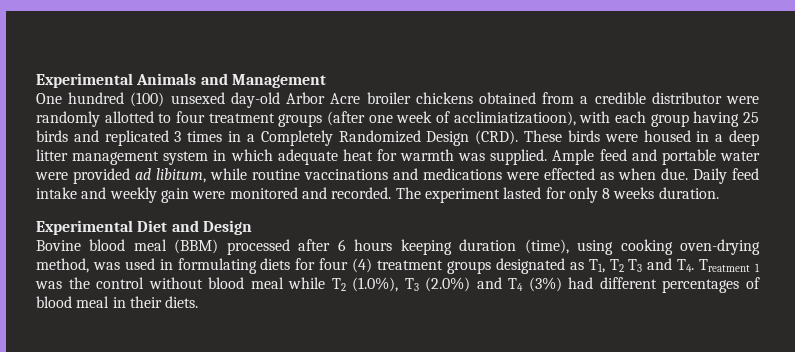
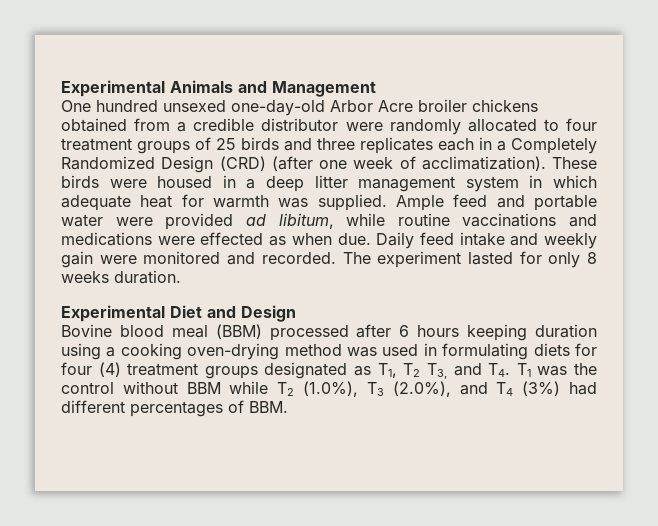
[130,92,280,108] (100) unsexed day-old -> [163,100,325,116] unsexed one-day-old
[104,111,154,123] allotted -> [467,119,537,132] allocated
[327,111,759,127] [36,130,223,146] (after one week of acclimiatizatioon), with each group having 25 birds and replicated 3 times -> [195,137,474,154] of 25 birds and three replicates each
[475,130,519,145] (CRD). -> [219,156,546,171] (CRD) (after one week of acclimatization).
[524,239,614,255] (time), using -> [61,343,116,360] using a
[36,258,89,273] method, -> [284,344,342,356] method
[628,259,643,272] T3 -> [426,363,447,379] T3,
[699,259,761,272] Treatment 1 -> [516,363,531,377] T1
[208,277,284,289] blood meal -> [186,382,221,394] BBM
[425,277,471,292] (2.0%) -> [392,381,451,397] (2.0%),
[36,296,199,308] blood meal in their diets. -> [249,401,288,413] BBM.

